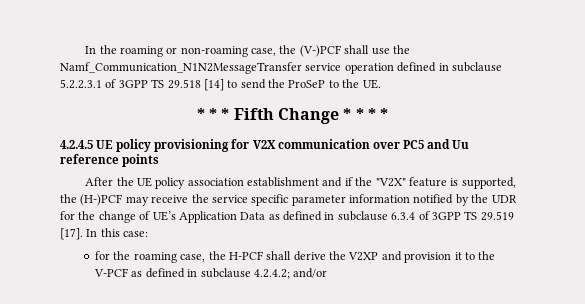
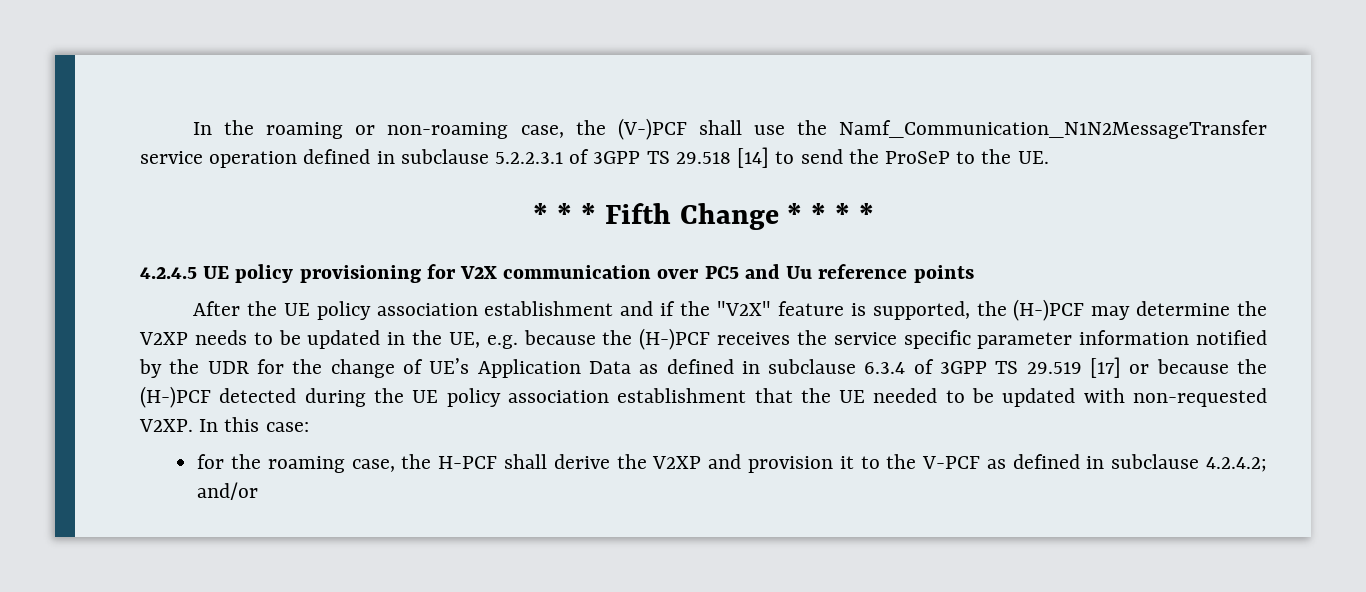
[151,195,189,203] receive -> [1136,301,1267,316] [139,328,790,350] determine the V2XP needs to be updated in the UE, e.g. because the (H-)PCF receives
[60,228,83,240] [17]. -> [1090,357,1267,378] [140,386,1267,408] [139,419,193,432] [17] or because the (H-)PCF detected during the UE policy association establishment that the UE needed to be updated with non-requested V2XP.

